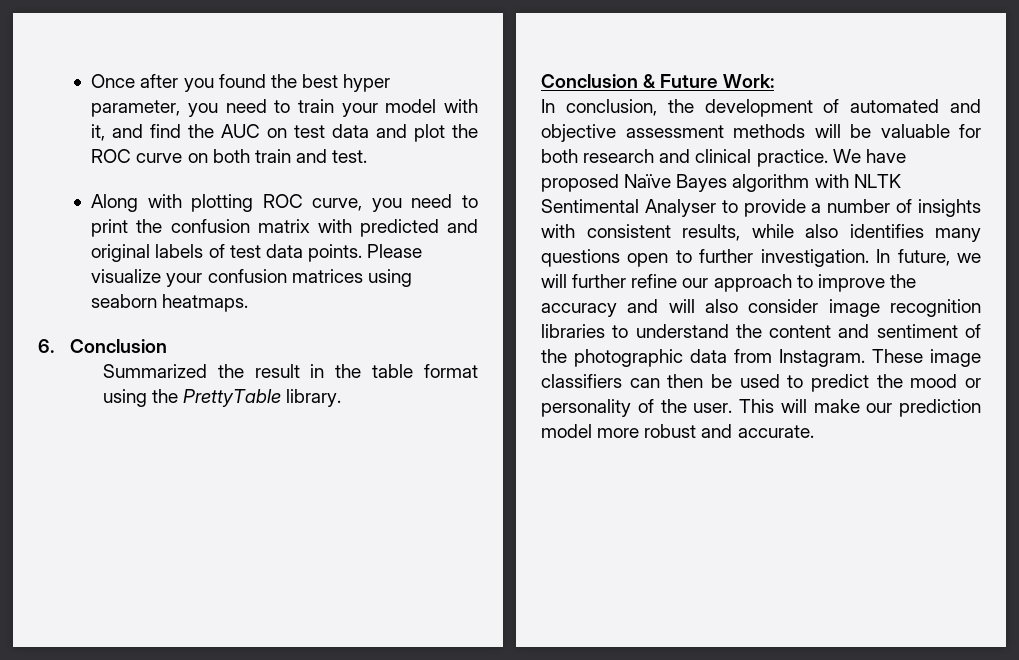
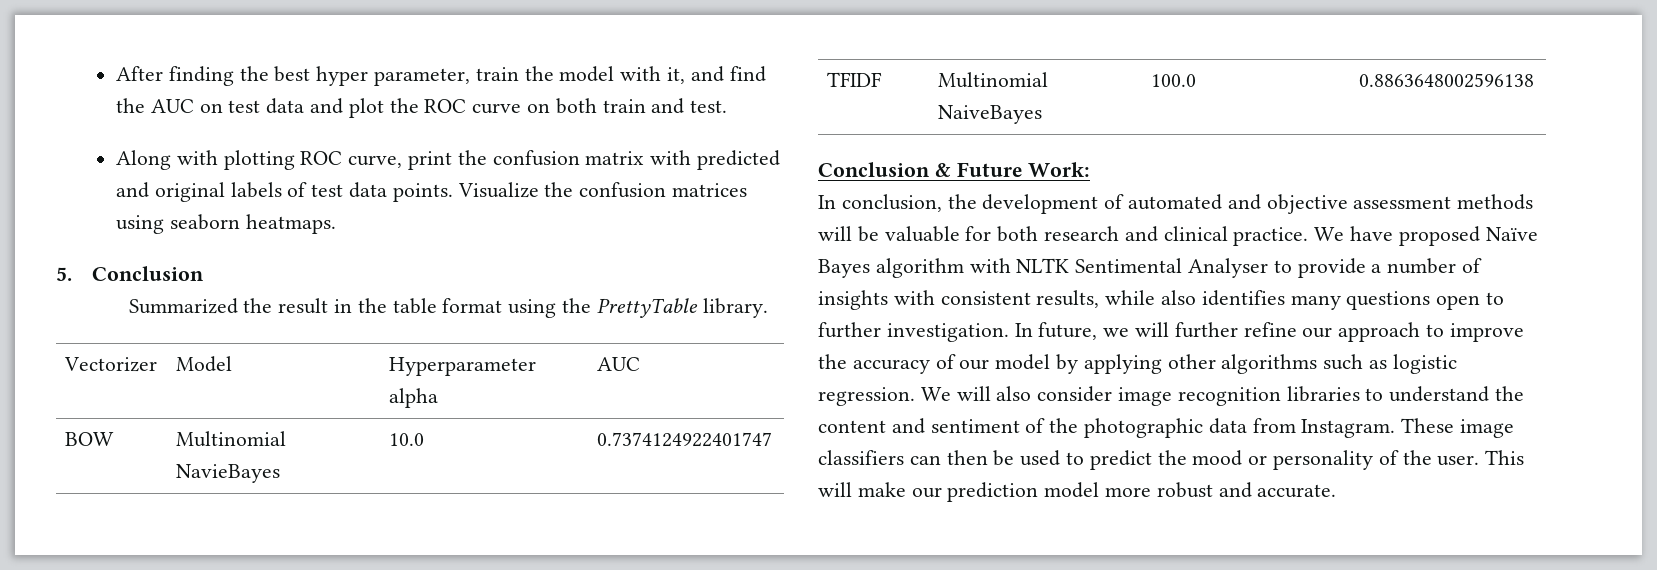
[91,74,391,92] [91,99,378,117] Once after you found the best hyper parameter, you need to train your -> [115,66,554,86] After finding the best hyper parameter, train the
[371,194,478,212] you need to -> (403, 161) none
[367,244,423,258] [91,269,203,287] Please visualize your -> [457,182,574,198] Visualize the
[38,339,54,353] 6. -> [56,267,72,281] 5.
(342, 398) none -> [64,357,158,372] [176,356,233,372] [389,357,537,376] [389,388,439,408] [597,357,641,371] [65,432,115,446] [176,431,287,447] [176,464,281,483] [389,433,425,446] [597,432,773,447] [827,72,883,87] [938,72,1049,88] [938,105,1043,124] [1151,74,1197,87] [1359,73,1535,88] // Vectorizer | Model | Hyperparameter alpha | AUC // BOW | Multinomial NavieBayes | 10.0 | 0.7374124922401747 // TFIDF | Multinomial NaiveBayes | 100.0 | 0.8863648002596138
[627,299,659,313] and -> [935,354,1457,374] [818,387,951,406] of our model by applying other algorithms such as logistic regression. We

